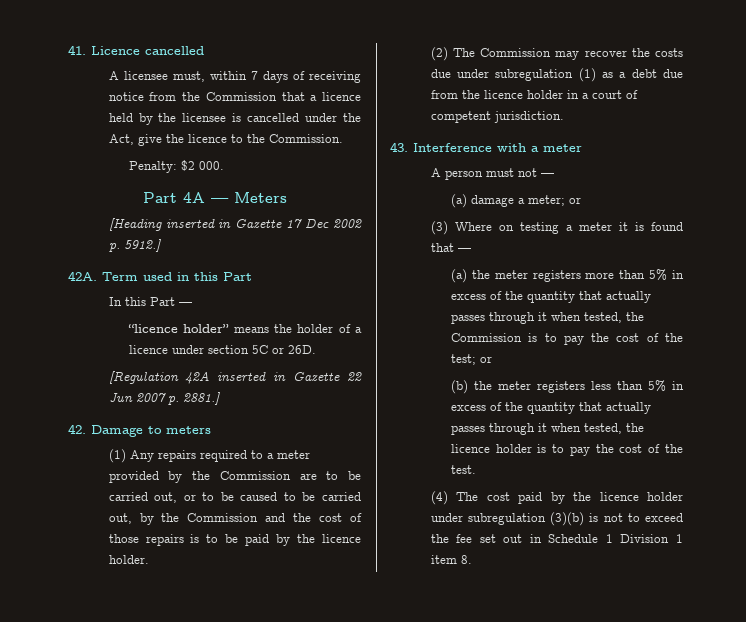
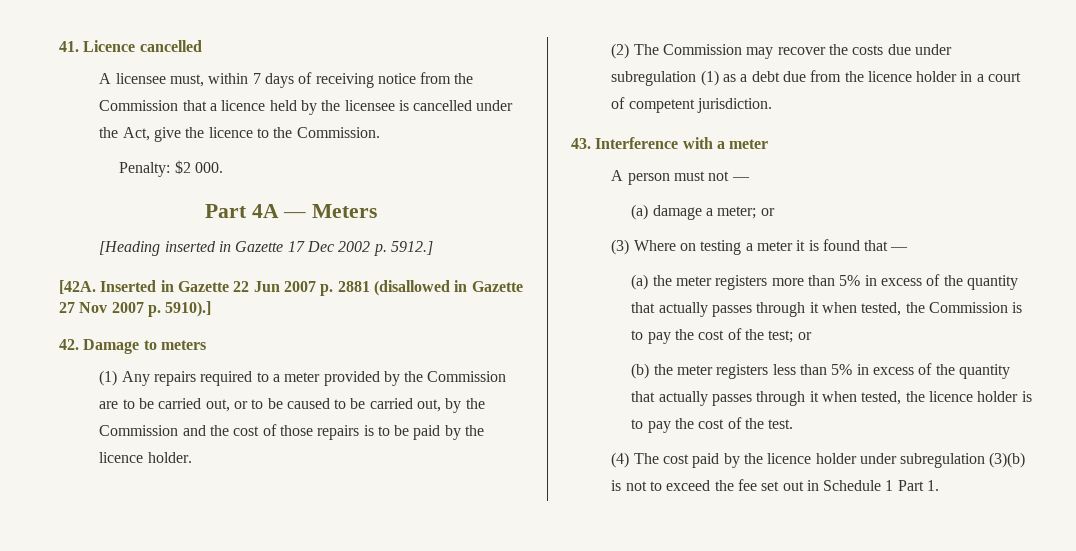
[68,271,252,281] [108,297,192,306] [127,324,362,333] [128,345,316,354] [108,371,267,384] 42A. Term used in this Part // In this Part — // “licence holder” means the holder of a licence under section 5C or 26D. // [Regulation 42A inserted -> [59,280,157,294] [42A. Inserted
[182,392,220,405] 2881.] -> [337,280,523,296] [59,301,212,317] 2881 (disallowed in Gazette 27 Nov 2007 p. 5910).]
[620,534,683,543] [430,555,472,564] Division 1 item 8. -> [897,480,940,491] Part 1.

